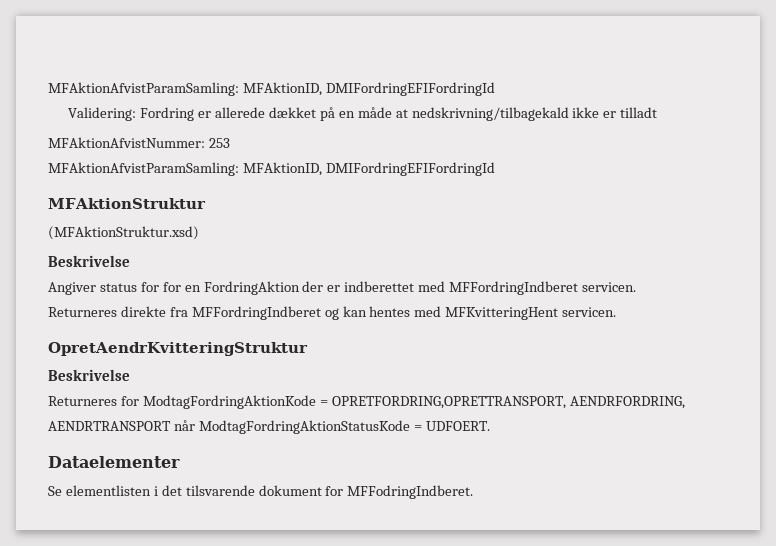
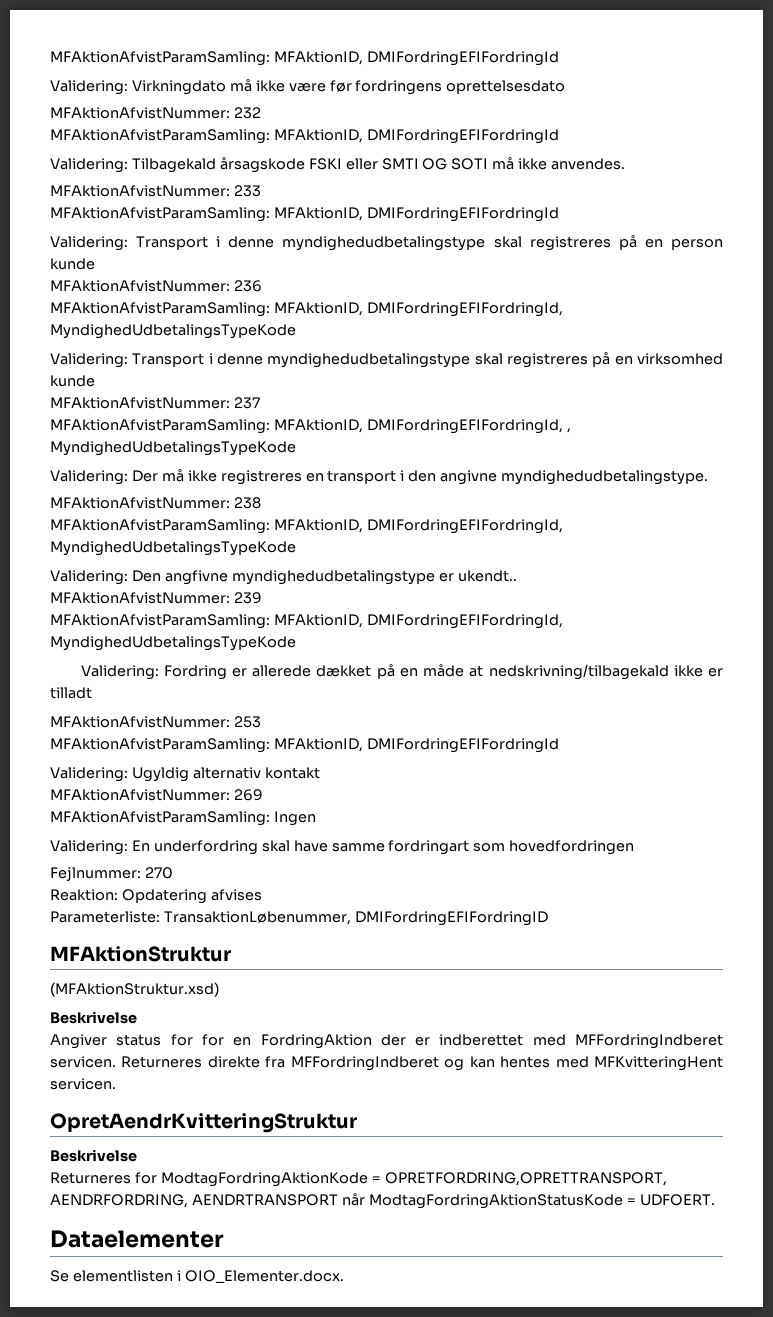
[48,82,495,96] MFAktionAfvistParamSamling: MFAktionID, DMIFordringEFIFordringId -> [50,51,559,66] [50,79,566,95] [50,107,261,119] [50,129,559,144] [50,157,626,173] [50,185,261,197] [50,207,559,222] [50,235,723,251] [50,258,95,270] [50,280,262,292] [50,302,563,317] [50,324,296,339] [50,352,724,368] [50,375,95,387] [50,397,260,409] [50,419,571,434] [50,441,296,456] [50,469,709,485] [50,497,261,509] [50,519,563,534] [50,541,296,556] [50,570,517,585] [50,592,262,604] [50,614,563,629] [50,636,296,651] MFAktionAfvistParamSamling: MFAktionID, DMIFordringEFIFordringId // Validering: Virkningdato må ikke være før fordringens oprettelsesdato // MFAktionAfvistNummer: 232 // MFAktionAfvistParamSamling: MFAktionID, DMIFordringEFIFordringId // Validering: Tilbagekald årsagskode FSKI eller SMTI OG SOTI må ikke anvendes. // MFAktionAfvistNummer: 233 // MFAktionAfvistParamSamling: MFAktionID, DMIFordringEFIFordringId // Validering: Transport i denne myndighedudbetalingstype skal registreres på en person kunde // MFAktionAfvistNummer: 236 // MFAktionAfvistParamSamling: MFAktionID, DMIFordringEFIFordringId, MyndighedUdbetalingsTypeKode // Validering: Transport i denne myndighedudbetalingstype skal registreres på en virksomhed kunde // MFAktionAfvistNummer: 237 // MFAktionAfvistParamSamling: MFAktionID, DMIFordringEFIFordringId, , MyndighedUdbetalingsTypeKode // Validering: Der må ikke registreres en transport i den angivne myndighedudbetalingstype. // MFAktionAfvistNummer: 238 // MFAktionAfvistParamSamling: MFAktionID, DMIFordringEFIFordringId, MyndighedUdbetalingsTypeKode // Validering: Den angfivne myndighedudbetalingstype er ukendt.. // MFAktionAfvistNummer: 239 // MFAktionAfvistParamSamling: MFAktionID, DMIFordringEFIFordringId, MyndighedUdbetalingsTypeKode
(495, 169) none -> [50,767,320,782] [50,789,263,801] [50,811,316,826] [50,840,635,855] [50,867,173,881] [50,889,262,904] [50,911,548,926] // Validering: Ugyldig alternativ kontakt // MFAktionAfvistNummer: 269 // MFAktionAfvistParamSamling: Ingen // Validering: En underfordring skal have samme fordringart som hovedfordringen // Fejlnummer: 270 // Reaktion: Opdatering afvises // Parameterliste: TransaktionLøbenummer, DMIFordringEFIFordringID
[161,485,474,499] det tilsvarende dokument for MFFodringIndberet. -> [184,1270,344,1283] OIO_Elementer.docx.

